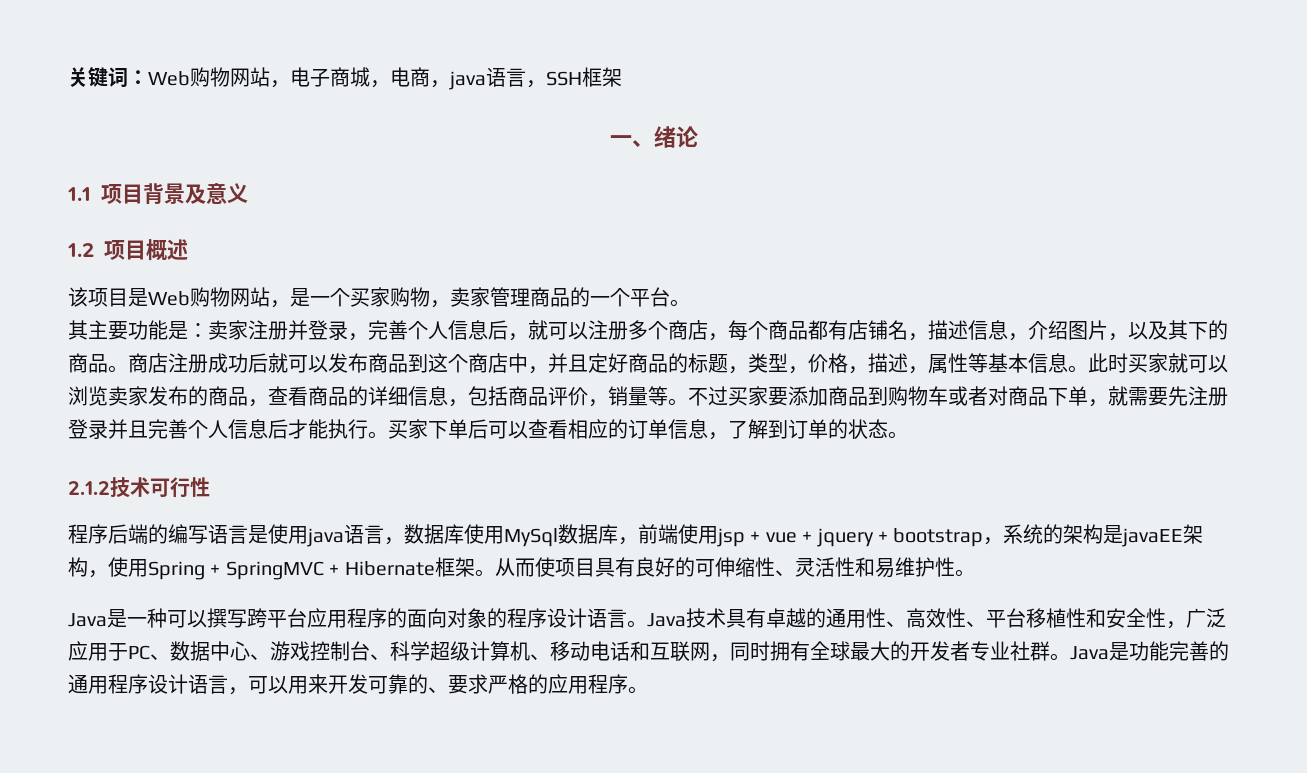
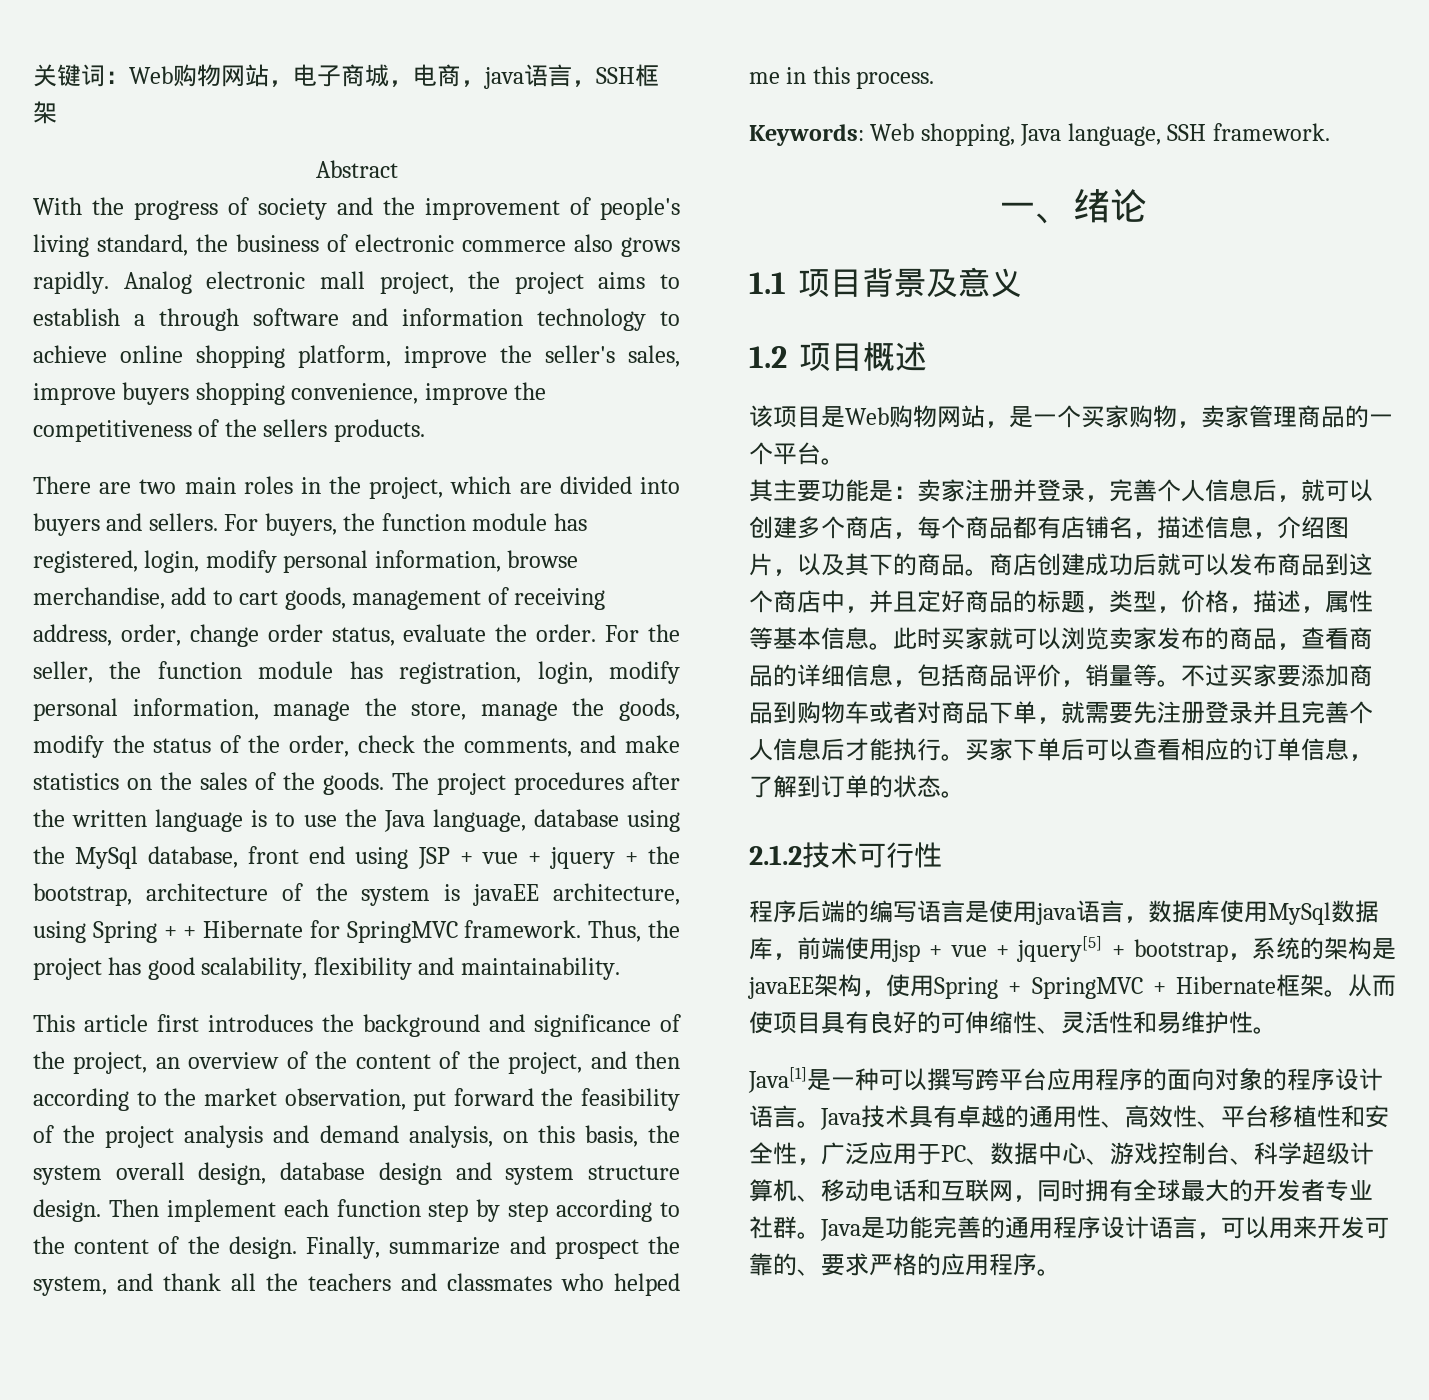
(622, 77) none -> [315,160,398,178] [33,197,680,220] [33,234,680,257] [33,271,680,294] [33,308,680,331] [33,345,680,368] [33,382,547,405] [33,419,425,442] [33,476,680,499] [33,513,587,536] [33,550,579,573] [33,587,606,610] [33,624,680,647] [33,661,681,684] [33,698,680,721] [33,735,681,758] [33,772,680,795] [33,809,681,832] [33,846,680,869] [33,883,680,906] [33,920,680,943] [33,957,620,980] [33,1014,681,1037] [33,1051,680,1074] [33,1088,680,1111] [33,1125,681,1148] [33,1162,680,1185] [33,1199,680,1222] [33,1236,680,1259] [33,1273,680,1296] [749,66,935,89] [749,123,1330,146] // Abstract // With the progress of society and the improvement of people's living standard, the business of electronic commerce also grows rapidly. Analog electronic mall project, the project aims to establish a through software and information technology to achieve online shopping platform, improve the seller's sales, improve buyers shopping convenience, improve the competitiveness of the sellers products. // There are two main roles in the project, which are divided into buyers and sellers. For buyers, the function module has registered, login, modify personal information, browse merchandise, add to cart goods, management of receiving address, order, change order status, evaluate the order. For the seller, the function module has registration, login, modify personal information, manage the store, manage the goods, modify the status of the order, check the comments, and make statistics on the sales of the goods. The project procedures after the written language is to use the Java language, database using the MySql database, front end using JSP + vue + jquery + the bootstrap, architecture of the system is javaEE architecture, using Spring + + Hibernate for SpringMVC framework. Thus, the project has good scalability, flexibility and maintainability. // This article first introduces the background and significance of the project, an overview of the content of the project, and then according to the market observation, put forward the feasibility of the project analysis and demand analysis, on this basis, the system overall design, database design and system structure design. Then implement each function step by step according to the content of the design. Finally, summarize and prospect the system, and thank all the teachers and classmates who helped me in this process. // Keywords: Web shopping, Java language, SSH framework.
[588,320,628,340] 注册 -> [749,516,797,539] 创建
[168,353,208,373] 注册 -> [1037,553,1085,576] 创建
[816,528,874,547] jquery -> [1016,936,1103,962] jquery[5]
[68,613,107,627] Java -> [748,1067,807,1093] Java[1]

